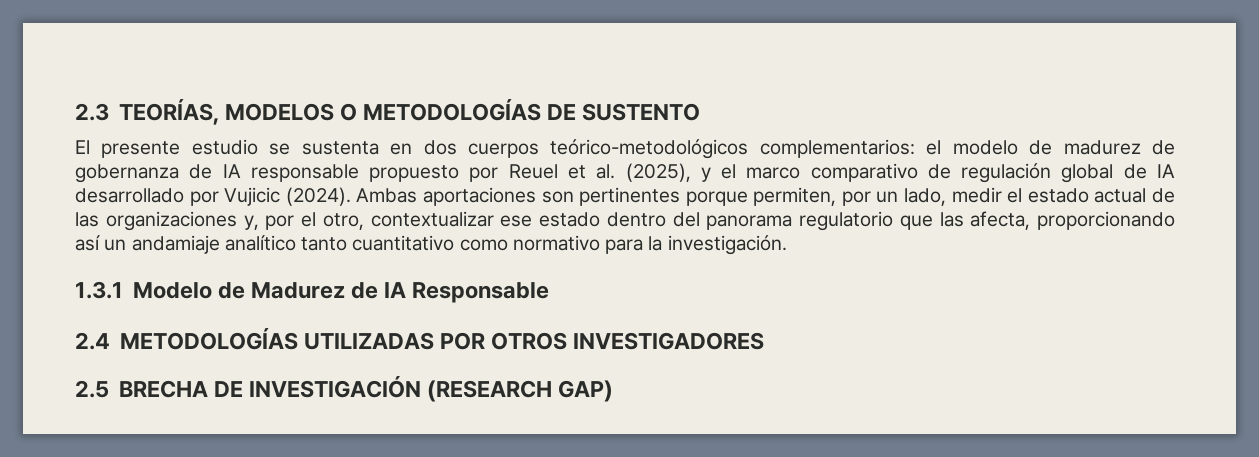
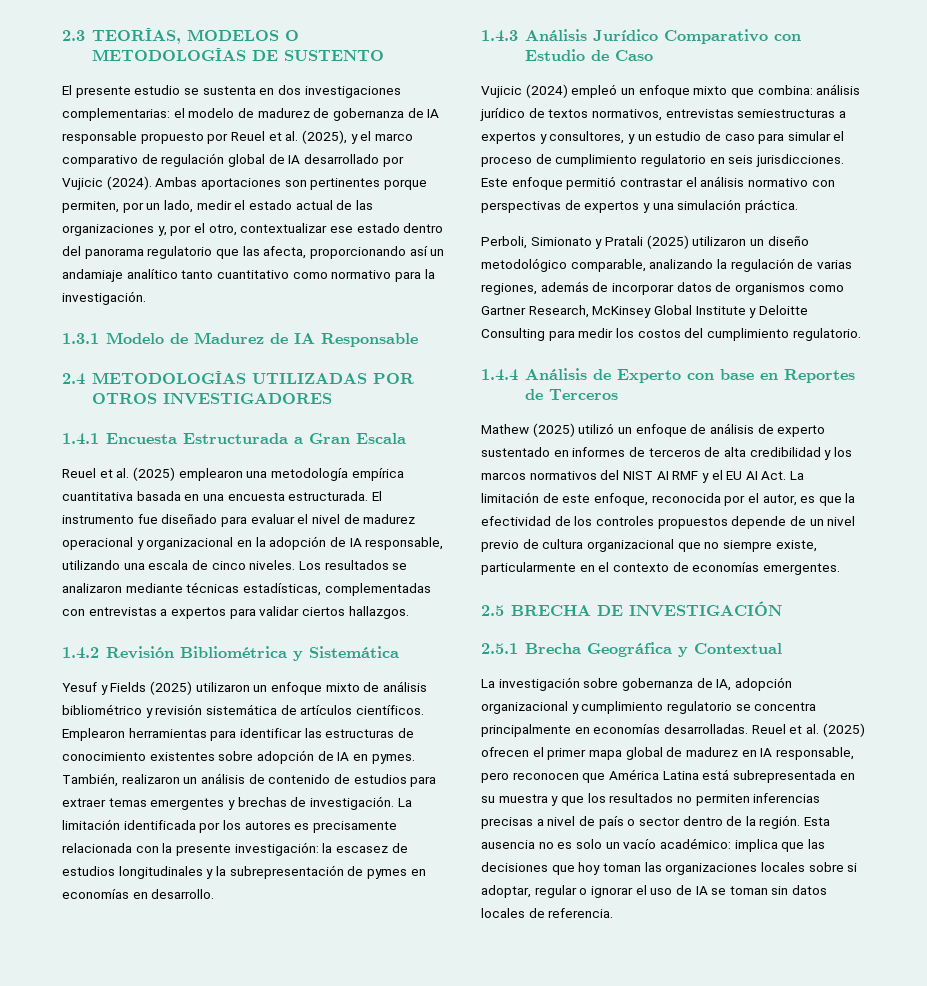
[468,139,915,159] cuerpos teórico-metodológicos complementarios: -> [304,86,401,98] [62,108,170,121] investigaciones complementarias:
[75,376,614,402] 2.5 BRECHA DE INVESTIGACIÓN (RESEARCH GAP) -> [62,433,406,445] [62,467,404,481] [62,491,382,501] [62,514,416,527] [62,536,444,550] [62,560,408,570] [62,582,431,596] [62,606,409,619] [62,646,399,661] [62,681,427,695] [62,704,424,718] [62,728,414,741] [62,750,415,764] [62,773,437,787] [62,796,412,810] [62,819,397,833] [62,842,408,856] [62,865,426,879] [62,889,215,899] [481,29,801,44] [524,49,653,61] [481,84,861,98] [480,108,846,121] [481,131,845,144] [481,154,844,167] [481,176,835,190] [481,199,798,213] [481,235,809,249] [481,258,852,272] [481,281,844,295] [481,305,808,318] [481,328,861,341] [481,368,855,383] [524,389,618,400] [481,423,826,437] [481,447,852,460] [481,470,805,483] [481,492,856,506] [481,516,856,529] [481,539,817,552] [481,562,840,575] [481,601,782,617] [481,642,782,657] [481,677,792,691] [481,701,817,714] [481,723,865,737] [481,747,854,760] [481,769,855,783] [481,793,821,806] [481,815,831,829] [481,838,825,852] [481,862,858,875] [481,885,828,898] [481,908,614,918] 1.4.1 Encuesta Estructurada a Gran Escala // Reuel et al. (2025) emplearon una metodología empírica cuantitativa basada en una encuesta estructurada. El instrumento fue diseñado para evaluar el nivel de madurez operacional y organizacional en la adopción de IA responsable, utilizando una escala de cinco niveles. Los resultados se analizaron mediante técnicas estadísticas, complementadas con entrevistas a expertos para validar ciertos hallazgos. // 1.4.2 Revisión Bibliométrica y Sistemática // Yesuf y Fields (2025) utilizaron un enfoque mixto de análisis bibliométrico y revisión sistemática de artículos científicos. Emplearon herramientas para identificar las estructuras de conocimiento existentes sobre adopción de IA en pymes. También, realizaron un análisis de contenido de estudios para extraer temas emergentes y brechas de investigación. La limitación identificada por los autores es precisamente relacionada con la presente investigación: la escasez de estudios longitudinales y la subrepresentación de pymes en economías en desarrollo. // 1.4.3 Análisis Jurídico Comparativo con Estudio de Caso // Vujicic (2024) empleó un enfoque mixto que combina: análisis jurídico de textos normativos, entrevistas semiestructuras a expertos y consultores, y un estudio de caso para simular el proceso de cumplimiento regulatorio en seis jurisdicciones. Este enfoque permitió contrastar el análisis normativo con perspectivas de expertos y una simulación práctica. // Perboli, Simionato y Pratali (2025) utilizaron un diseño metodológico comparable, analizando la regulación de varias regiones, además de incorporar datos de organismos como Gartner Research, McKinsey Global Institute y Deloitte Consulting para medir los costos del cumplimiento regulatorio. // 1.4.4 Análisis de Experto con base en Reportes de Terceros // Mathew (2025) utilizó un enfoque de análisis de experto sustentado en informes de terceros de alta credibilidad y los marcos normativos del NIST AI RMF y el EU AI Act. La limitación de este enfoque, reconocida por el autor, es que la efectividad de los controles propuestos depende de un nivel previo de cultura organizacional que no siempre existe, particularmente en el contexto de economías emergentes. // 2.5 BRECHA DE INVESTIGACIÓN // 2.5.1 Brecha Geográfica y Contextual // La investigación sobre gobernanza de IA, adopción organizacional y cumplimiento regulatorio se concentra principalmente en economías desarrolladas. Reuel et al. (2025) ofrecen el primer mapa global de madurez en IA responsable, pero reconocen que América Latina está subrepresentada en su muestra y que los resultados no permiten inferencias precisas a nivel de país o sector dentro de la región. Esta ausencia no es solo un vacío académico: implica que las decisiones que hoy toman las organizaciones locales sobre si adoptar, regular o ignorar el uso de IA se toman sin datos locales de referencia.

